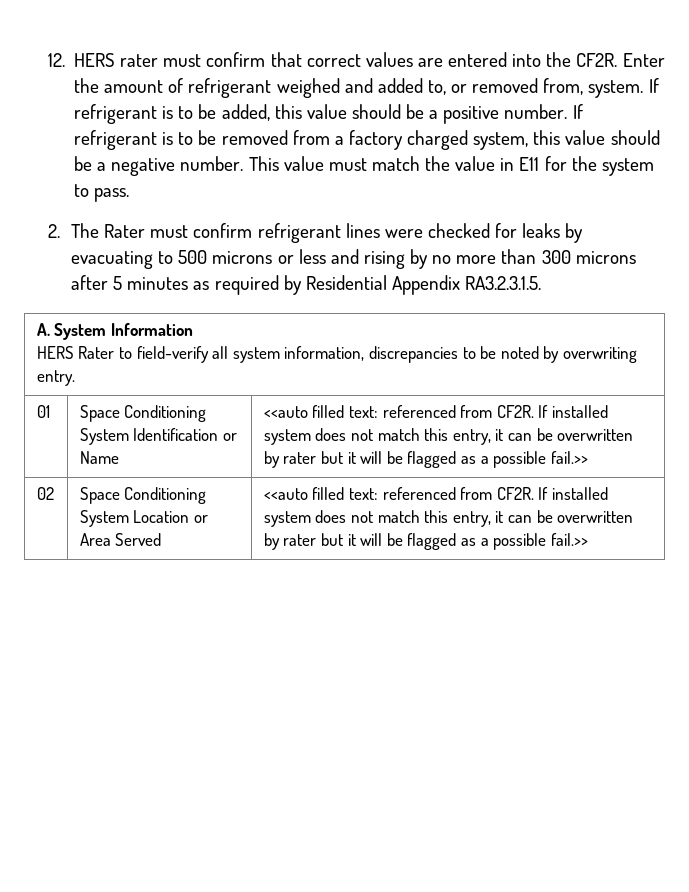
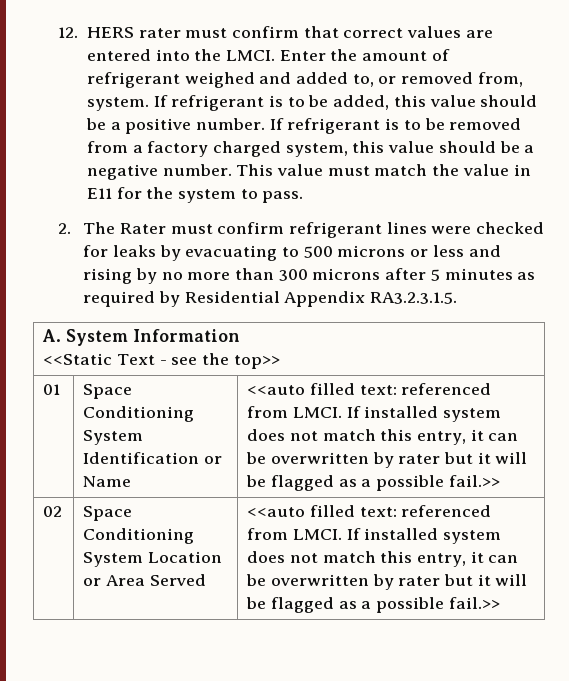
[576,53,618,67] CF2R. -> [225,50,275,61] LMCI.
[36,346,637,363] [36,370,75,386] HERS Rater to field-verify all system information, discrepancies to be noted by overwriting entry. -> [43,353,280,369] <<Static Text - see the top>>
[496,405,534,418] CF2R. -> [292,407,342,418] LMCI.
[496,487,534,500] CF2R. -> [292,529,342,540] LMCI.

